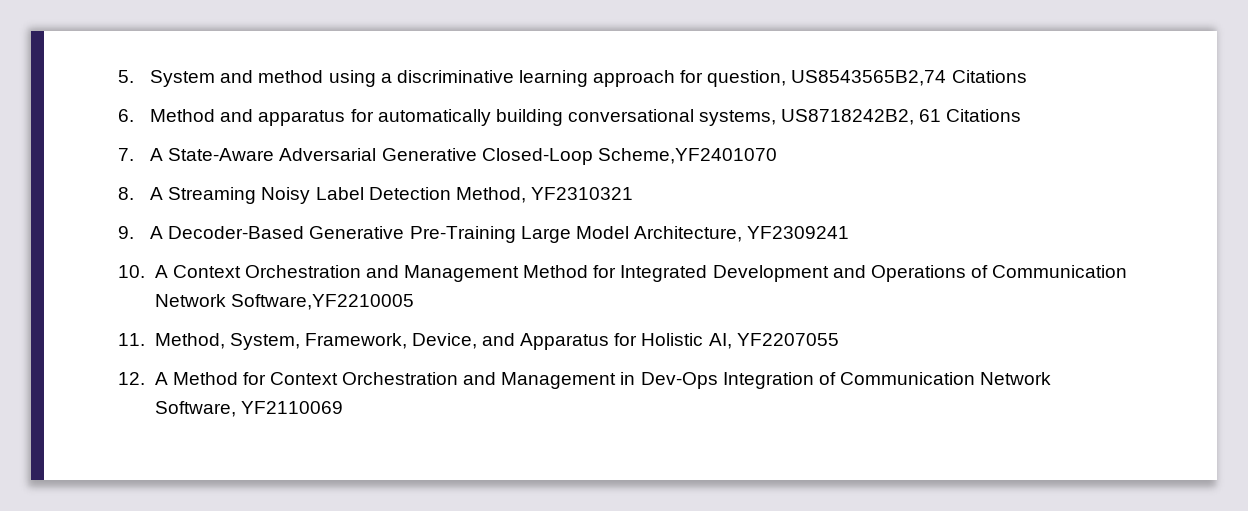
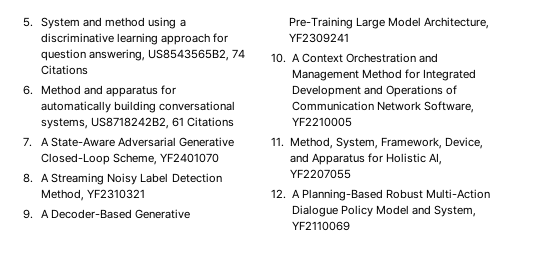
[707,70,947,87] question, US8543565B2,74 -> [41,49,246,61] question answering, US8543565B2, 74
[597,148,777,164] Scheme,YF2401070 -> [113,153,220,165] Scheme, YF2401070
[230,294,414,310] Software,YF2210005 -> [423,101,474,113] [291,117,352,127] Software, YF2210005
[172,372,1052,389] [154,401,236,417] Method for Context Orchestration and Management in Dev-Ops Integration of Communication Network Software, -> [301,189,491,201] [291,205,477,217] Planning-Based Robust Multi-Action Dialogue Policy Model and System,

